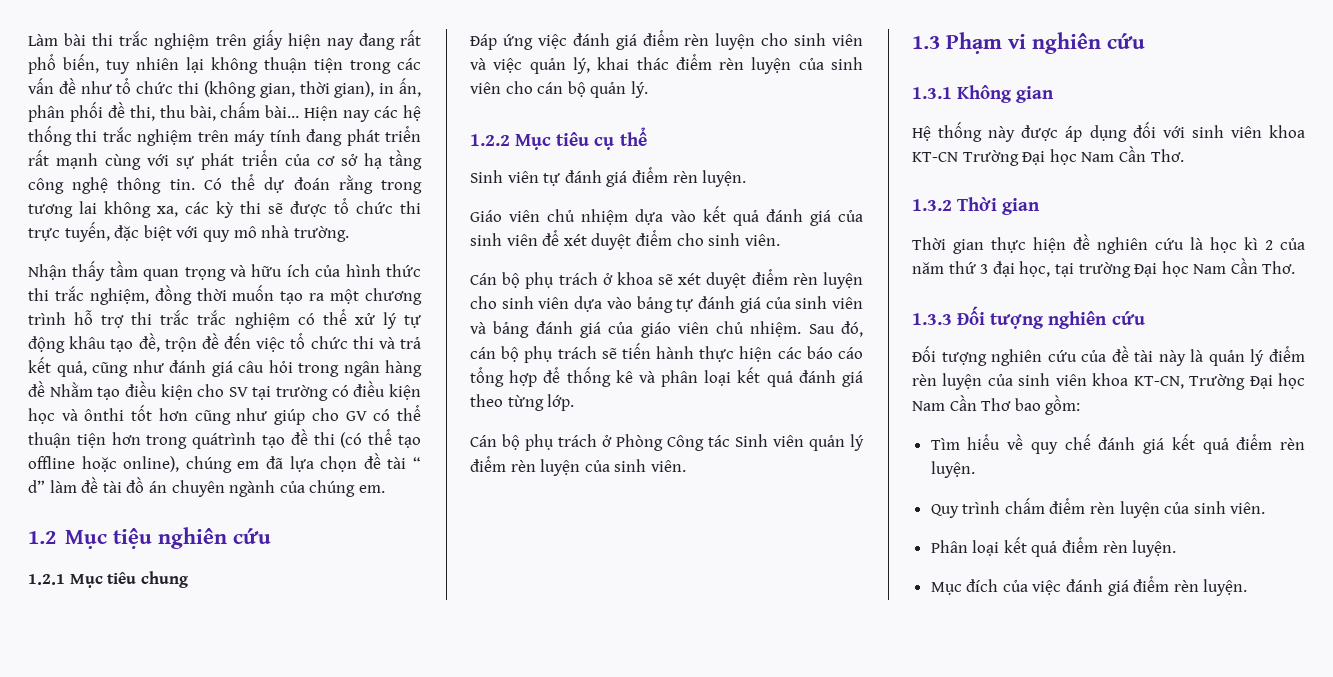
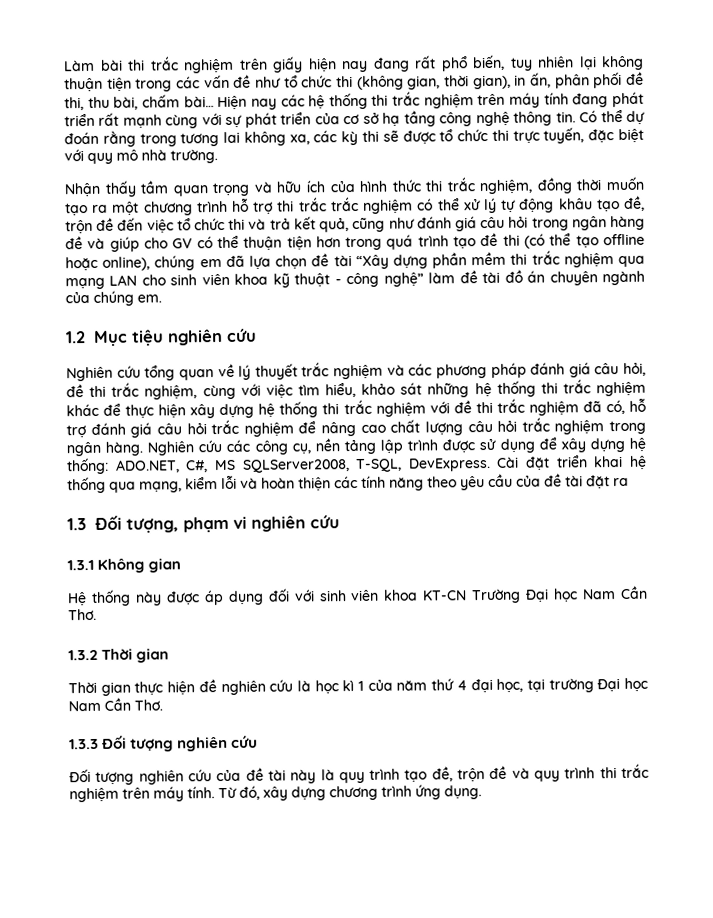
[49,381,421,401] [28,405,268,425] Nhằm tạo điều kiện cho SV tại trường có điều kiện học và ônthi tốt hơn cũng như -> [87,237,106,250] và
[192,432,257,449] quátrình -> [386,234,449,250] quá trình
[413,457,422,469] [28,480,45,493] “ d” -> [355,250,645,270] [65,272,424,290] “Xây dựng phần mềm thi trắc nghiệm qua mạng LAN cho sinh viên khoa kỹ thuật - công nghệ”
[28,571,188,588] [470,30,863,50] [470,54,863,74] [470,81,648,98] [470,127,647,150] [470,167,747,187] [470,206,863,226] [470,230,780,250] [470,269,863,289] [470,296,863,313] [470,321,863,338] [470,343,863,363] [470,367,863,387] [470,394,575,411] [470,434,864,451] [470,456,686,476] [912,32,1002,54] 1.2.1 Mục tiêu chung // Đáp ứng việc đánh giá điểm rèn luyện cho sinh viên và việc quản lý, khai thác điểm rèn luyện của sinh viên cho cán bộ quản lý. // 1.2.2 Mục tiêu cụ thể // Sinh viên tự đánh giá điểm rèn luyện. // Giáo viên chủ nhiệm dựa vào kết quả đánh giá của sinh viên để xét duyệt điểm cho sinh viên. // Cán bộ phụ trách ở khoa sẽ xét duyệt điểm rèn luyện cho sinh viên dựa vào bảng tự đánh giá của sinh viên và bảng đánh giá của giáo viên chủ nhiệm. Sau đó, cán bộ phụ trách sẽ tiến hành thực hiện các báo cáo tổng hợp để thống kê và phân loại kết quả đánh giá theo từng lớp. // Cán bộ phụ trách ở Phòng Công tác Sinh viên quản lý điểm rèn luyện của sinh viên. // 1.3 Phạm -> [66,361,646,382] [66,379,646,400] [66,397,646,419] [66,417,646,439] [66,436,647,457] [66,454,647,475] [67,473,629,494] [67,515,229,533] Nghiên cứu tổng quan về lý thuyết trắc nghiệm và các phương pháp đánh giá câu hỏi, đề thi trắc nghiệm, cùng với việc tìm hiểu, khảo sát những hệ thống thi trắc nghiệm khác để thực hiện xây dựng hệ thống thi trắc nghiệm với đề thi trắc nghiệm đã có, hỗ trợ đánh giá câu hỏi trắc nghiệm để nâng cao chất lượng câu hỏi trắc nghiệm trong ngân hàng. Nghiên cứu các công cụ, nền tảng lập trình được sử dụng để xây dựng hệ thống: ADO.NET, C#, MS SQLServer2008, T-SQL, DevExpress. Cài đặt triển khai hệ thống qua mạng, kiểm lỗi và hoàn thiện các tính năng theo yêu cầu của đề tài đặt ra // 1.3 Đối tượng, phạm
[1265,240,1273,250] 2 -> [357,680,364,691] 1
[980,264,989,274] 3 -> [456,680,467,691] 4
[1208,346,1305,366] [912,373,1305,390] [912,395,1081,415] [930,434,1305,454] [930,461,975,478] [930,498,1266,518] [930,537,1177,557] [930,576,1248,596] quản lý điểm rèn luyện của sinh viên khoa KT-CN, Trường Đại học Nam Cần Thơ bao gồm: // Tìm hiểu về quy chế đánh giá kết quả điểm rèn luyện. // Quy trình chấm điểm rèn luyện của sinh viên. // Phân loại kết quả điểm rèn luyện. // Mục đích của việc đánh giá điểm rèn luyện. -> [338,763,649,784] [69,784,482,803] quy trình tạo đề, trộn đề và quy trình thi trắc nghiệm trên máy tính. Từ đó, xây dựng chương trình ứng dụng.

